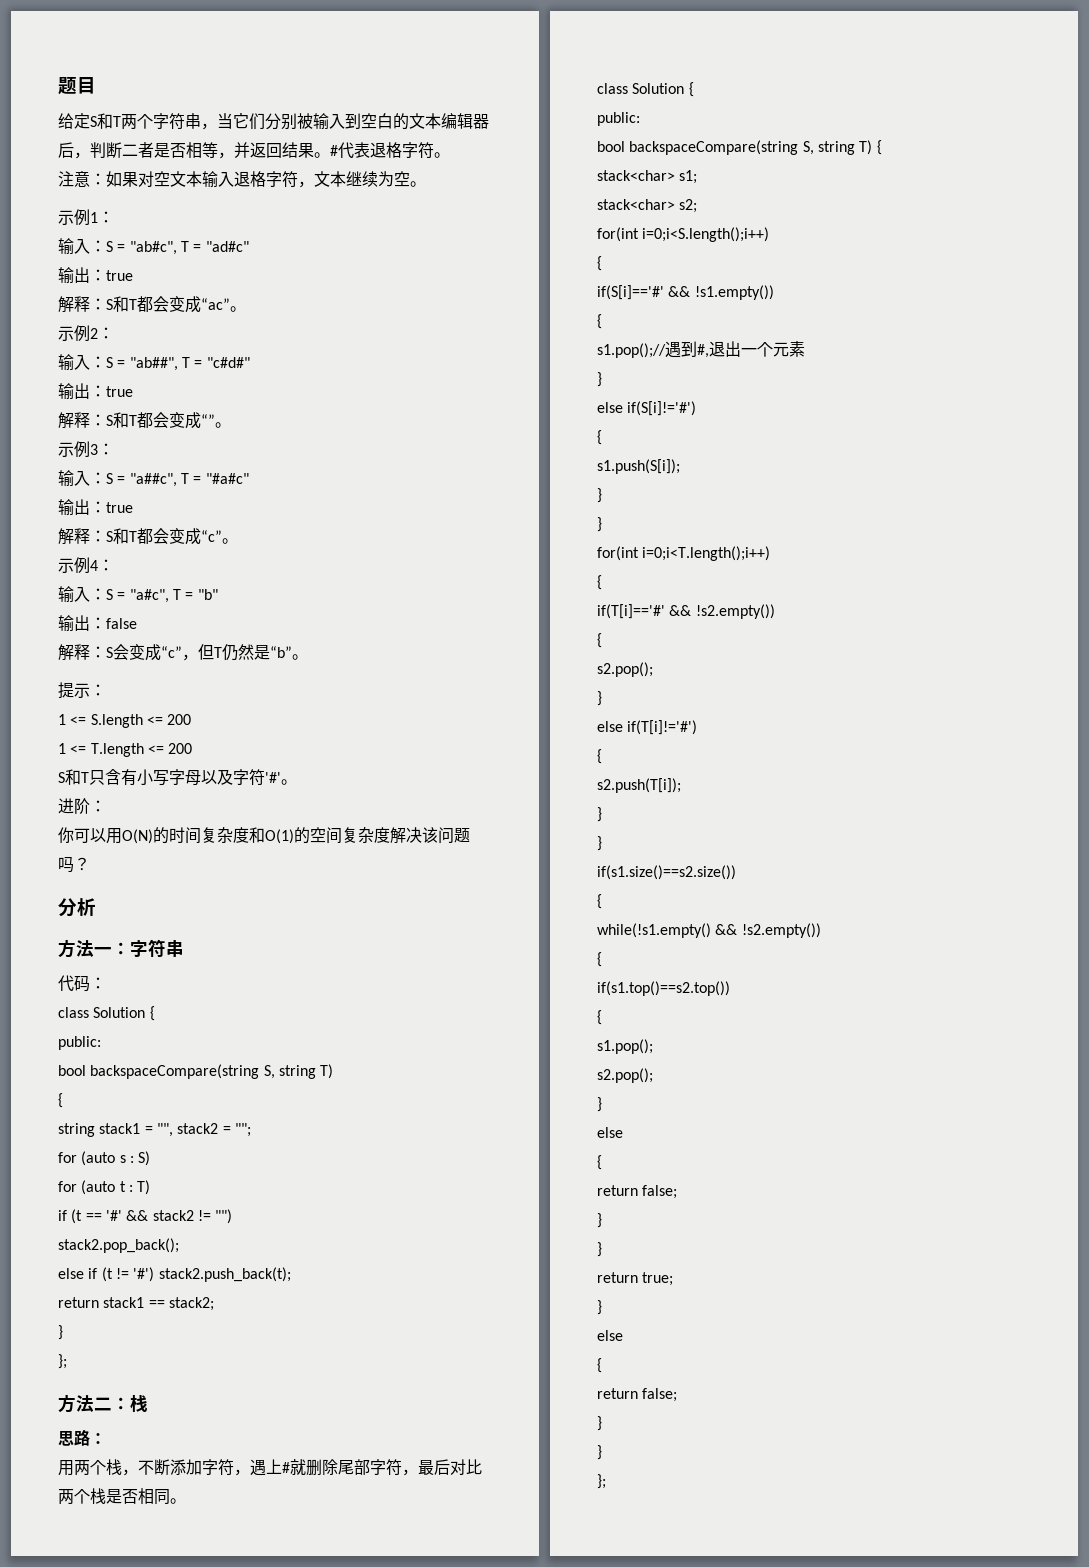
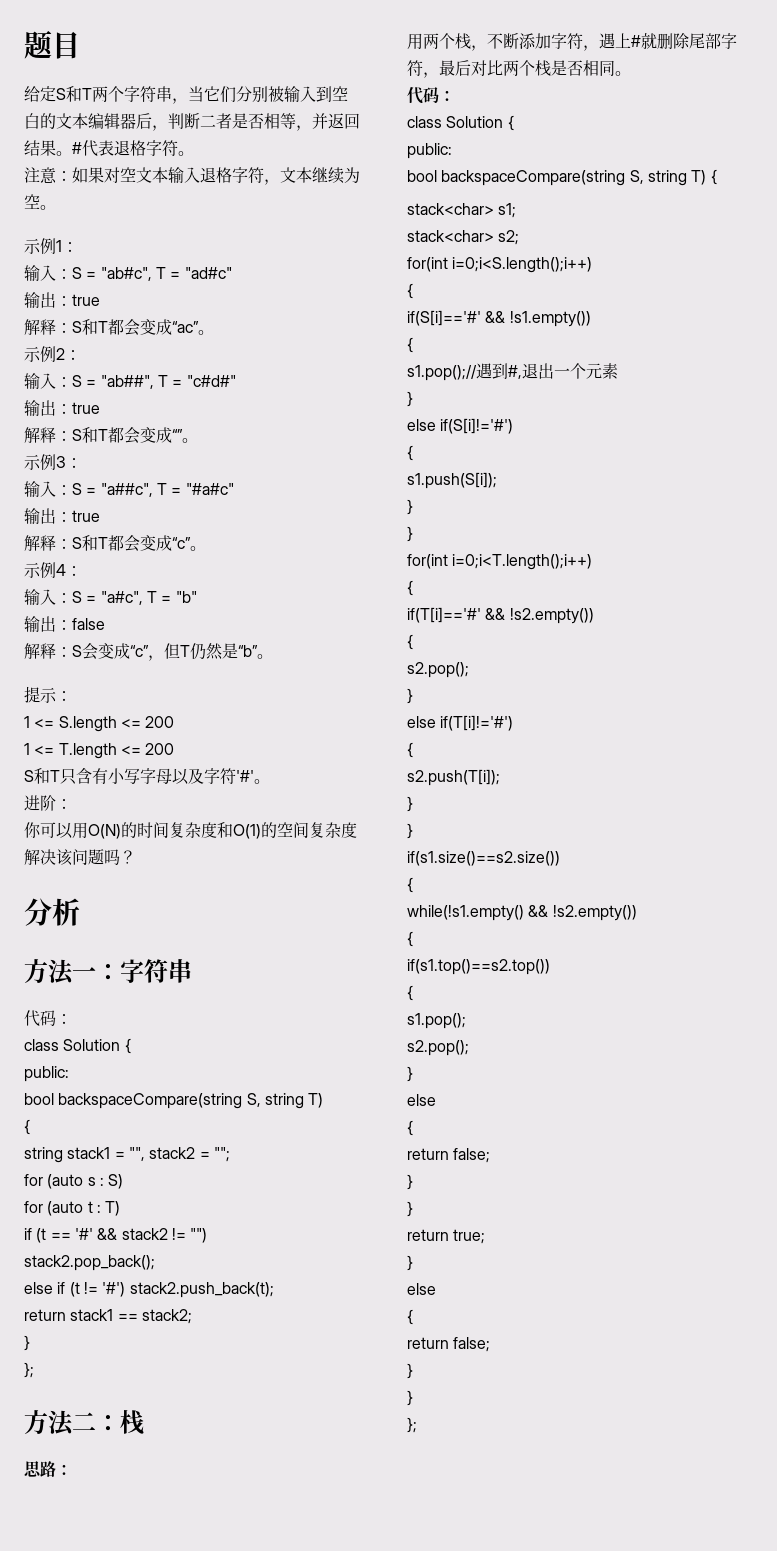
(186, 1501) none -> [407,86,455,104] // 代码：

